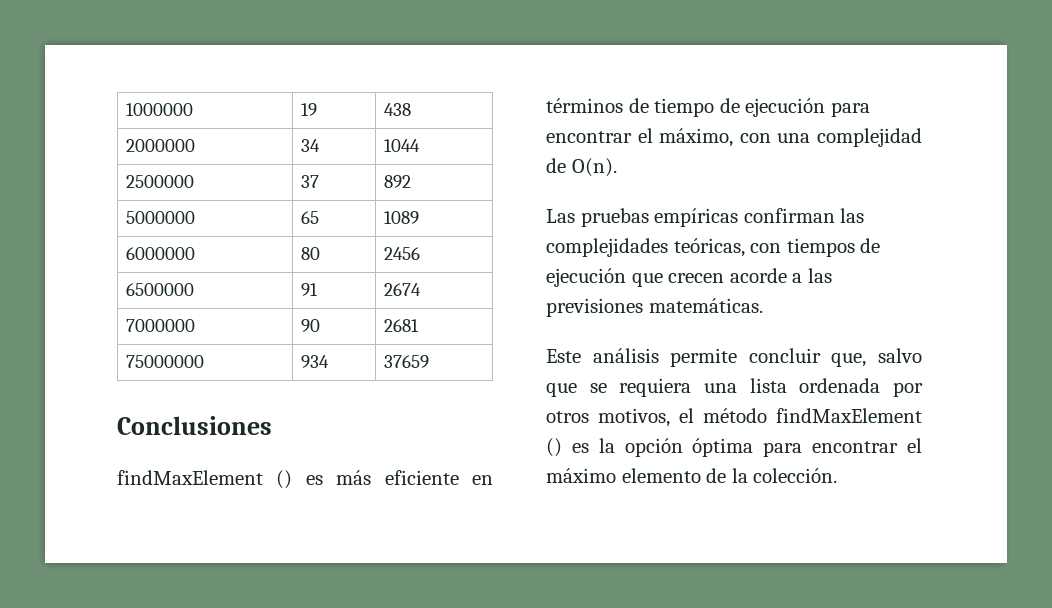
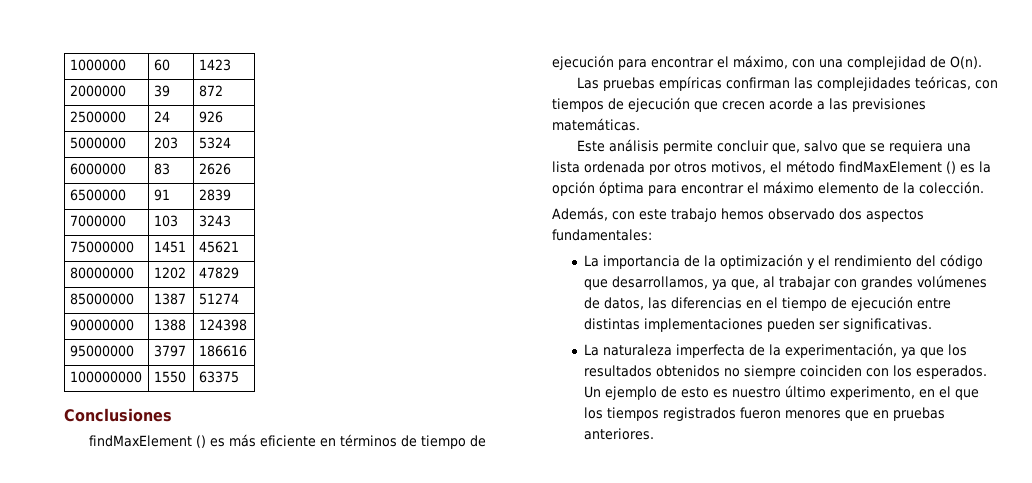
[301,103,318,116] [384,103,412,116] 19 | 438 -> [153,59,170,71] [198,59,231,71] 60 | 1423
[301,139,321,152] [384,139,421,152] 34 | 1044 -> [153,85,170,97] [198,85,223,97] 39 | 872
[301,175,320,188] [384,175,412,188] 37 | 892 -> [153,111,170,122] [198,111,223,123] 24 | 926
[301,211,320,224] [384,211,420,224] 65 | 1089 -> [153,137,178,149] [198,137,231,149] 203 | 5324
[301,247,321,260] [384,247,421,260] 80 | 2456 -> [153,163,170,175] [198,163,231,175] 83 | 2626
[384,283,422,296] 2674 -> [198,189,231,201] 2839
[301,319,321,332] [384,319,420,332] 90 | 2681 -> [153,215,178,227] [198,215,231,227] 103 | 3243
[301,355,330,368] [384,355,430,368] 934 | 37659 -> [153,241,186,253] [198,241,239,253] [69,267,134,279] [153,267,186,279] [198,267,239,279] [69,293,134,305] [153,293,186,305] [198,293,239,305] [69,319,134,331] [153,319,186,331] [198,319,247,331] [69,345,134,357] [153,345,186,357] [198,345,247,357] [69,371,142,383] [153,371,186,383] [198,371,239,383] 1451 | 45621 // 80000000 | 1202 | 47829 // 85000000 | 1387 | 51274 // 90000000 | 1388 | 124398 // 95000000 | 3797 | 186616 // 100000000 | 1550 | 63375
(838, 475) none -> [552,207,924,222] [552,229,652,241] [583,254,983,269] [583,275,987,290] [583,296,951,311] [583,318,932,332] [583,343,967,358] [583,365,987,379] [583,385,979,400] [583,407,945,421] [583,428,654,440] // Además, con este trabajo hemos observado dos aspectos fundamentales: // La importancia de la optimización y el rendimiento del código que desarrollamos, ya que, al trabajar con grandes volúmenes de datos, las diferencias en el tiempo de ejecución entre distintas implementaciones pueden ser significativas. // La naturaleza imperfecta de la experimentación, ya que los resultados obtenidos no siempre coinciden con los esperados. Un ejemplo de esto es nuestro último experimento, en el que los tiempos registrados fueron menores que en pruebas anteriores.

